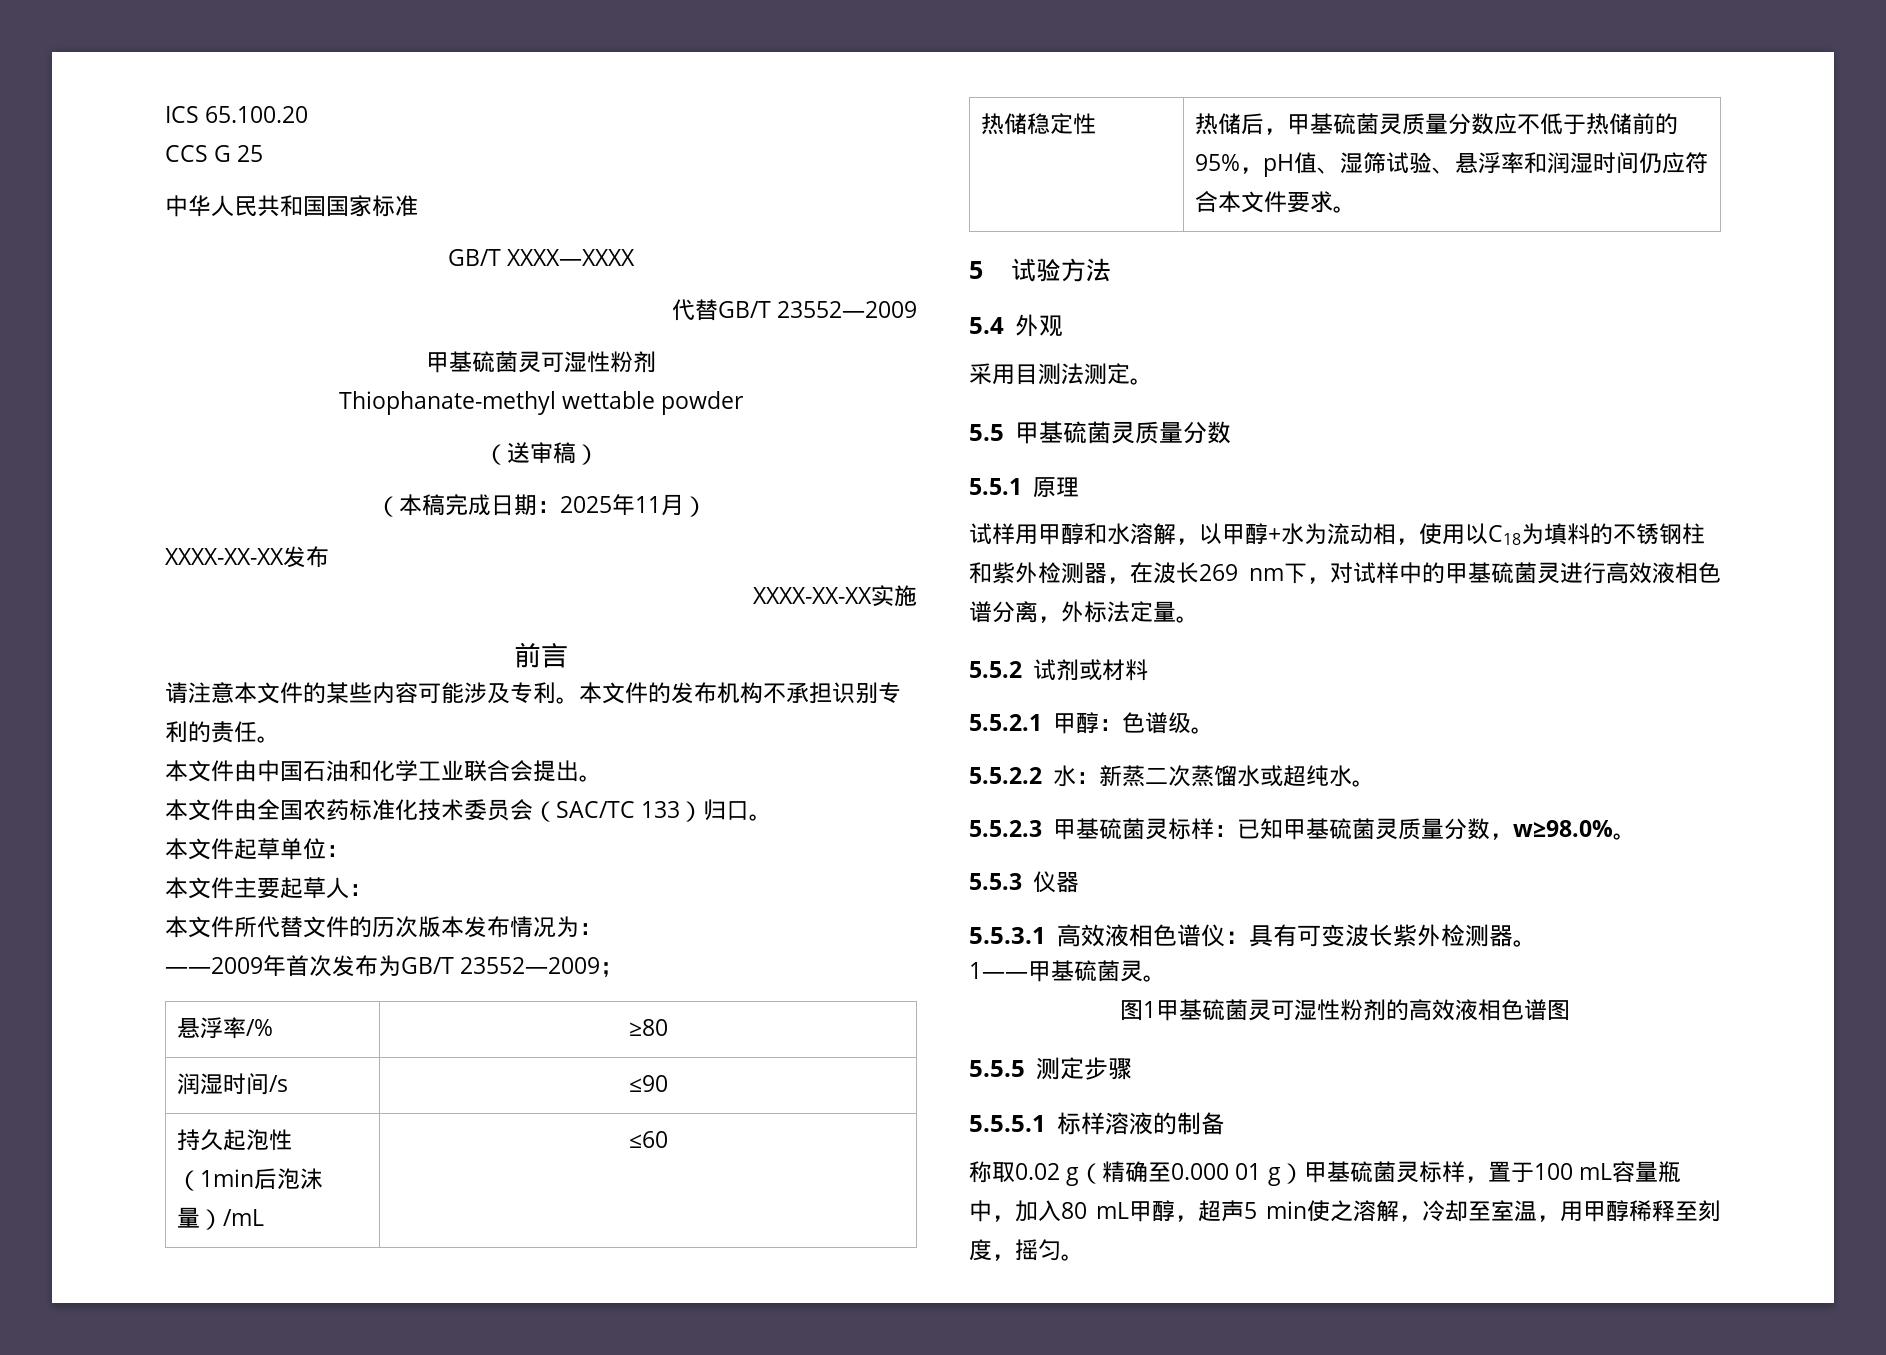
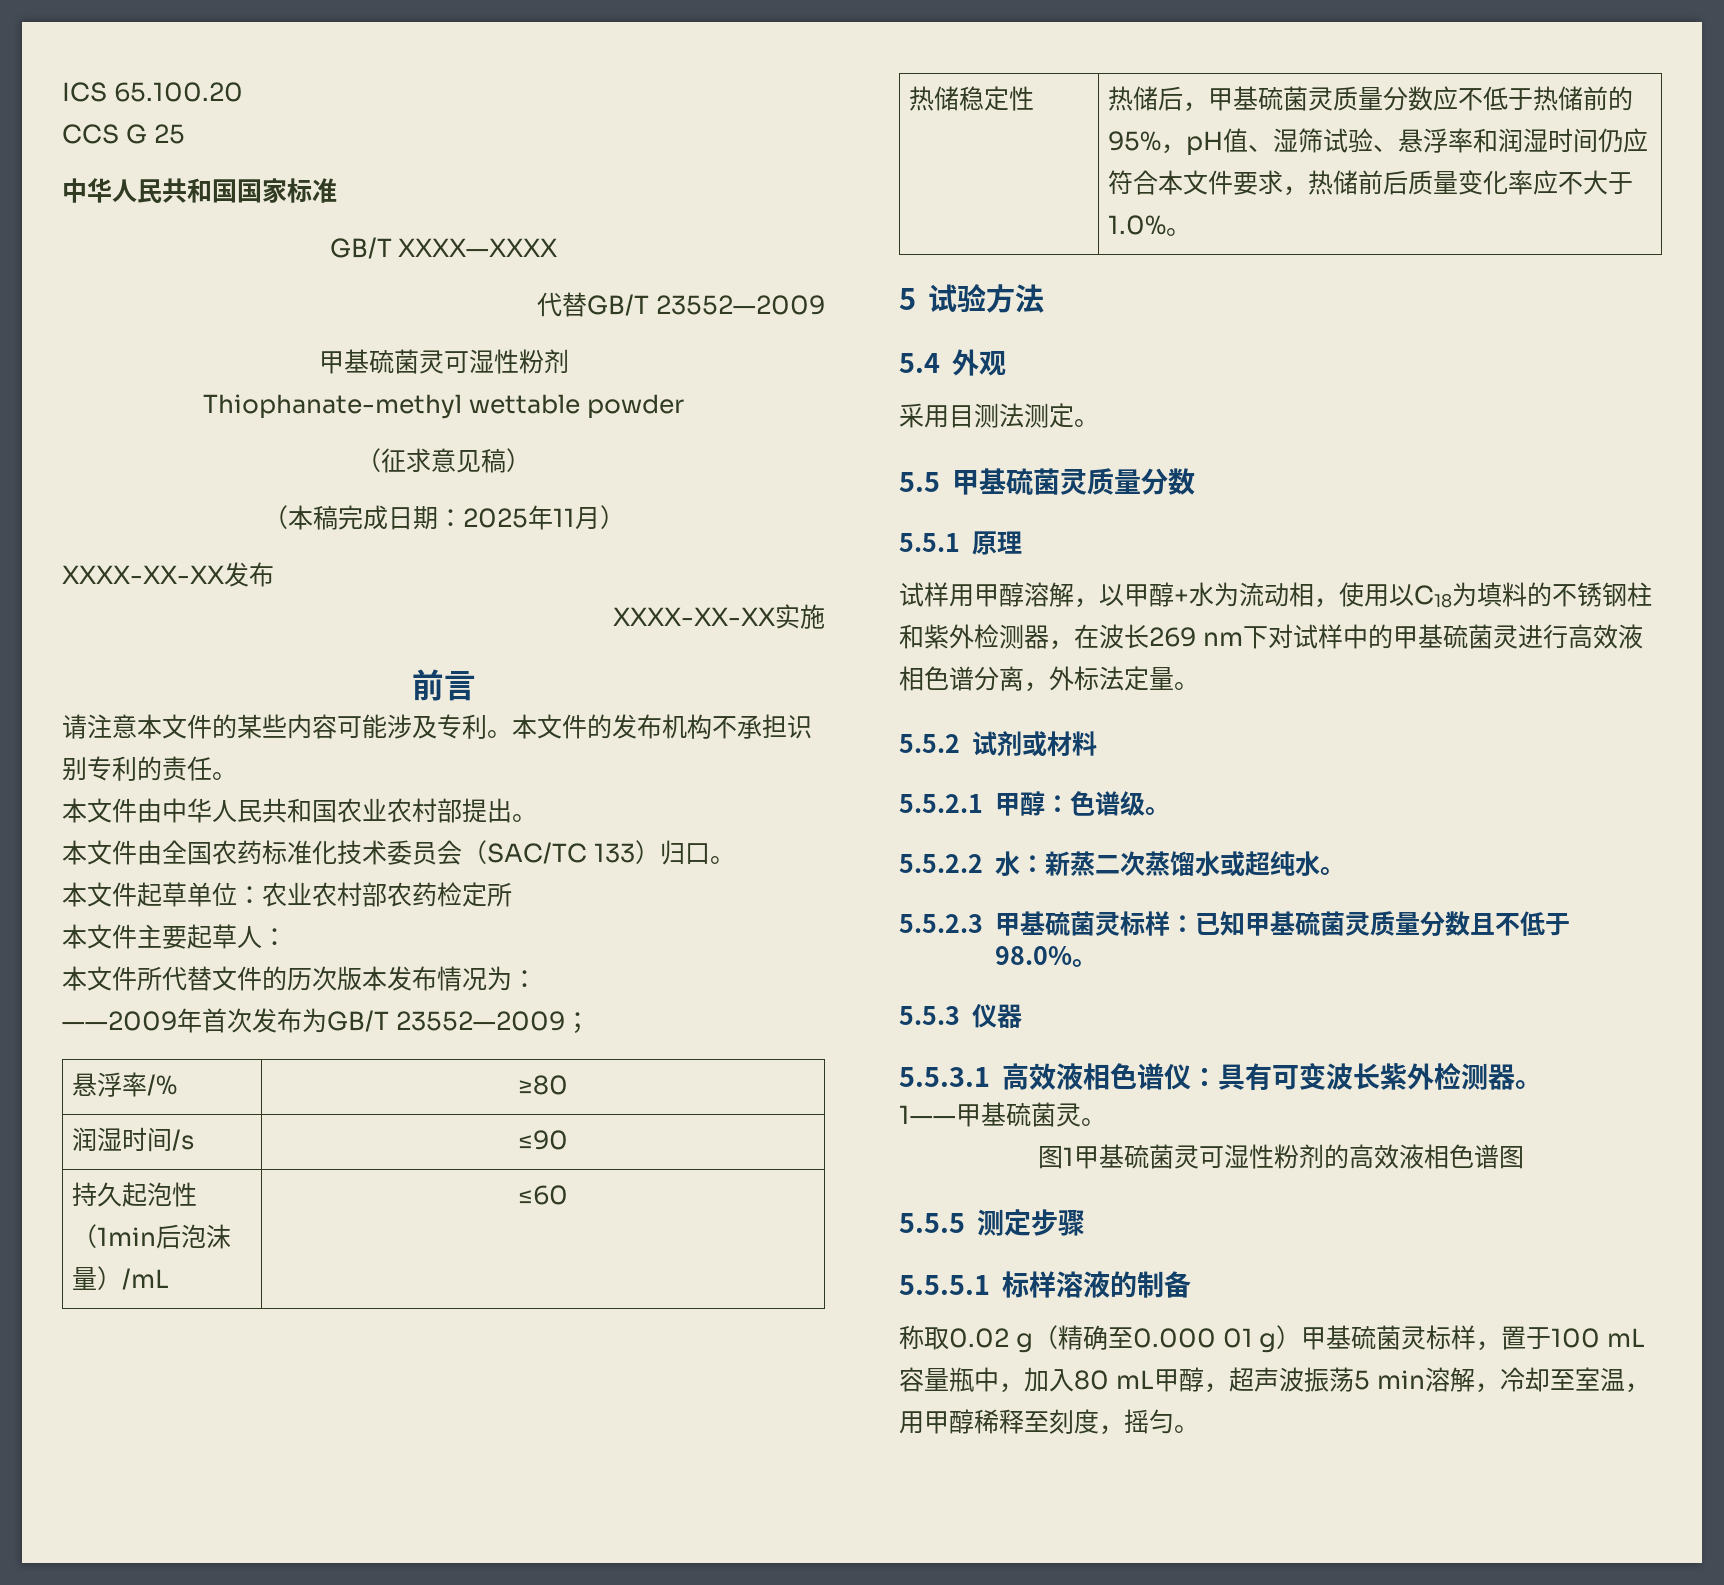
[506,442,553,463] 送审 -> [381,448,481,473] 征求意见
[280,760,533,782] 国石油和化学工业联合会 -> [187,798,462,823] 华人民共和国农业农村部
(349, 851) none -> [262,882,512,907] 农业农村部农药检定所
(1334, 202) none -> [1283,170,1634,196] [1108,215,1167,235] ，热储前后质量变化率应不大于1.0%
[1084,523,1130,545] 和水 -> (1024, 594) none
[1307,577,1330,584] ， -> (1268, 637) none
[1490,820,1614,840] ，w≥98.0% -> [1470,911,1571,936] [995,946,1073,965] 且不低于98.0%
(1244, 1211) none -> [1278,1367,1354,1392] 波振荡
[1307,1200,1353,1222] 使之 -> (1425, 1379) none

